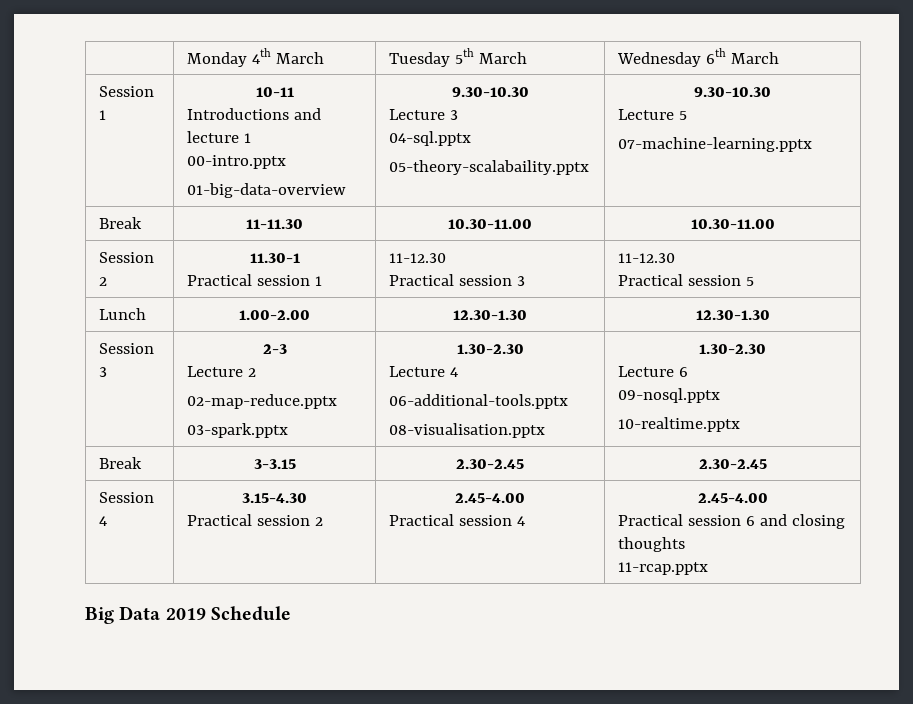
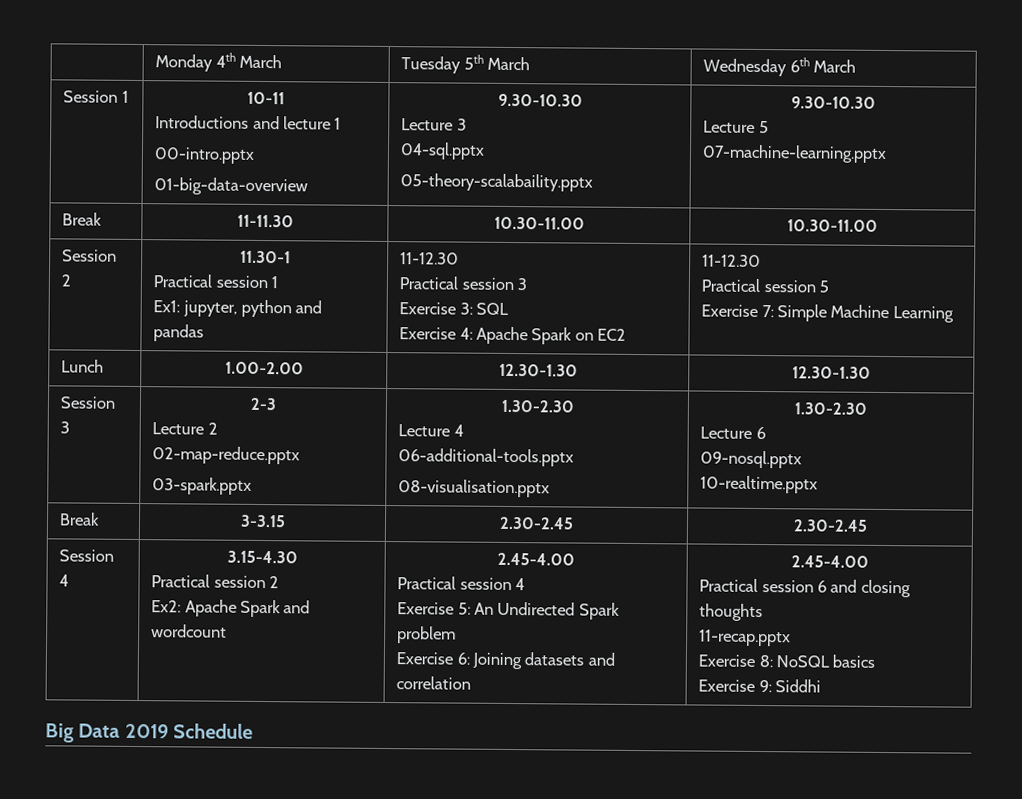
(323, 281) none -> [153,299,323,318] [153,324,205,342] // Ex1: jupyter, python and pandas
(526, 281) none -> [399,302,510,315] [399,326,627,345] // Exercise 3: SQL // Exercise 4: Apache Spark on EC2
(755, 281) none -> [701,304,954,323] // Exercise 7: Simple Machine Learning
(324, 521) none -> [151,599,311,618] [151,624,228,638] // Ex2: Apache Spark and wordcount
(526, 521) none -> [397,601,620,620] [397,626,457,644] [396,652,615,670] [396,676,472,690] // Exercise 5: An Undirected Spark problem // Exercise 6: Joining datasets and correlation
[618,562,709,575] 11-rcap.pptx -> [699,629,792,647] [698,654,876,668] [698,679,822,693] 11-recap.pptx // Exercise 8: NoSQL basics // Exercise 9: Siddhi

